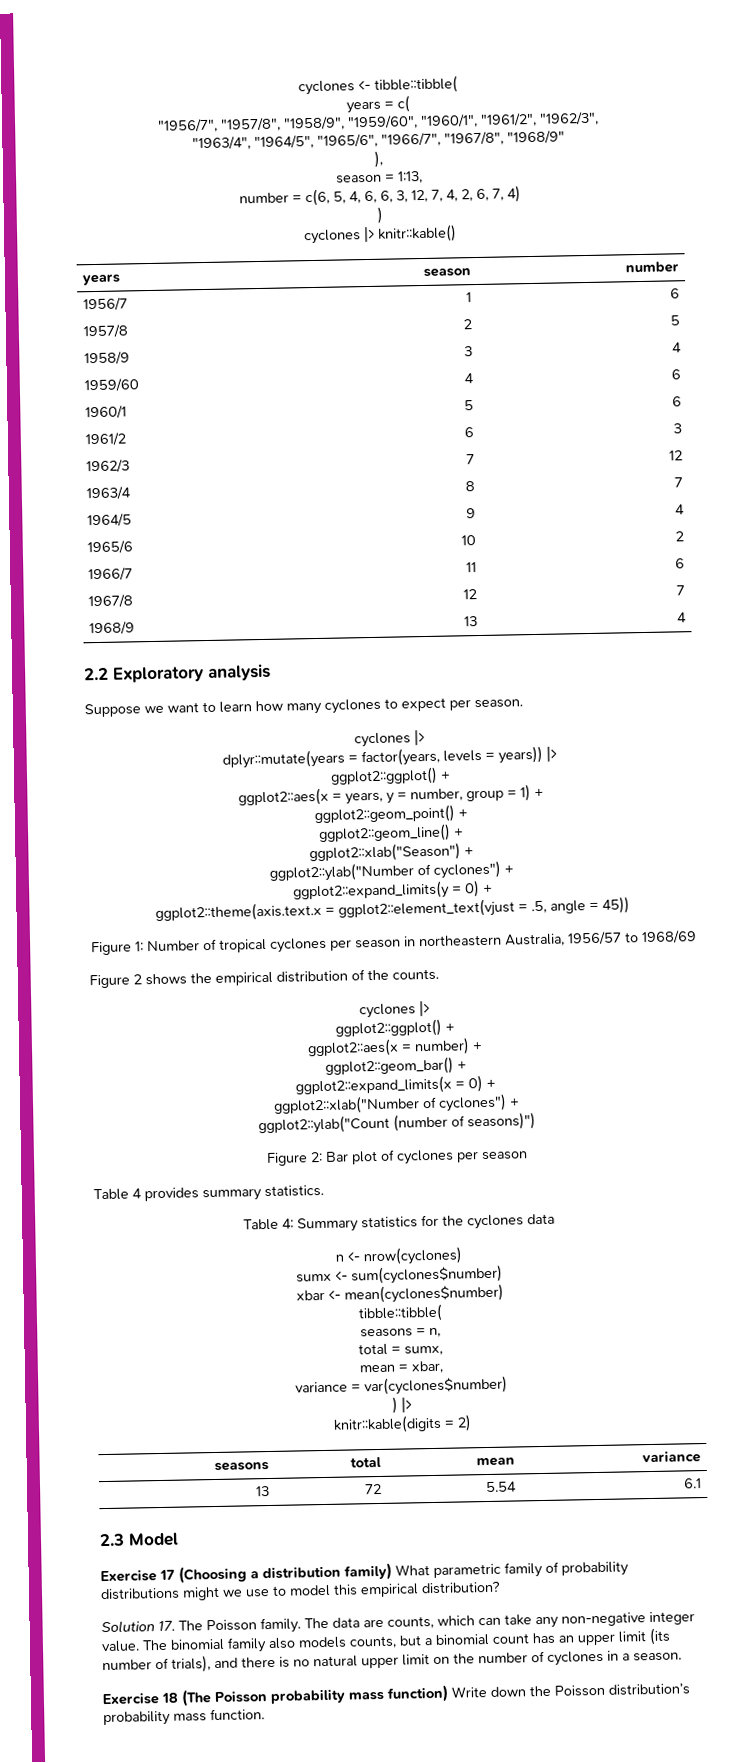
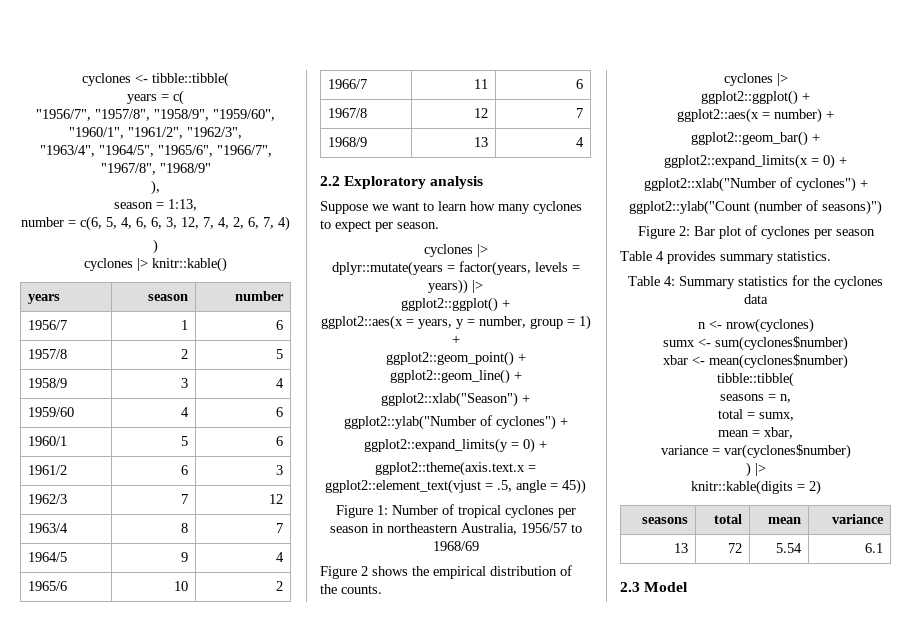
[100,1561,629,1584] [100,1580,501,1601] [101,1611,695,1634] [101,1627,671,1653] [102,1650,682,1673] [102,1683,690,1707] [103,1708,265,1727] // Exercise 17 (Choosing a distribution family) What parametric family of probability distributions might we use to model this empirical distribution? // Solution 17. The Poisson family. The data are counts, which can take any non-negative integer value. The binomial family also models counts, but a binomial count has an upper limit (its number of trials), and there is no natural upper limit on the number of cyclones in a season. // Exercise 18 (The Poisson probability mass function) Write down the Poisson distribution’s probability mass function. -> (689, 587) none

